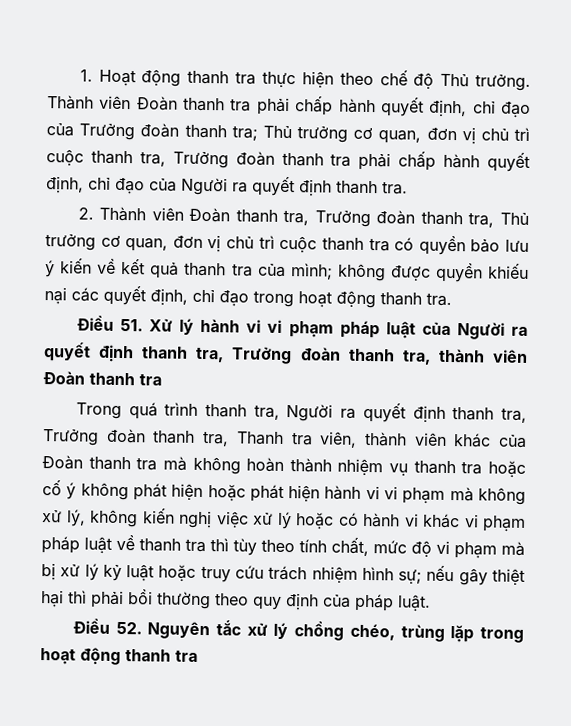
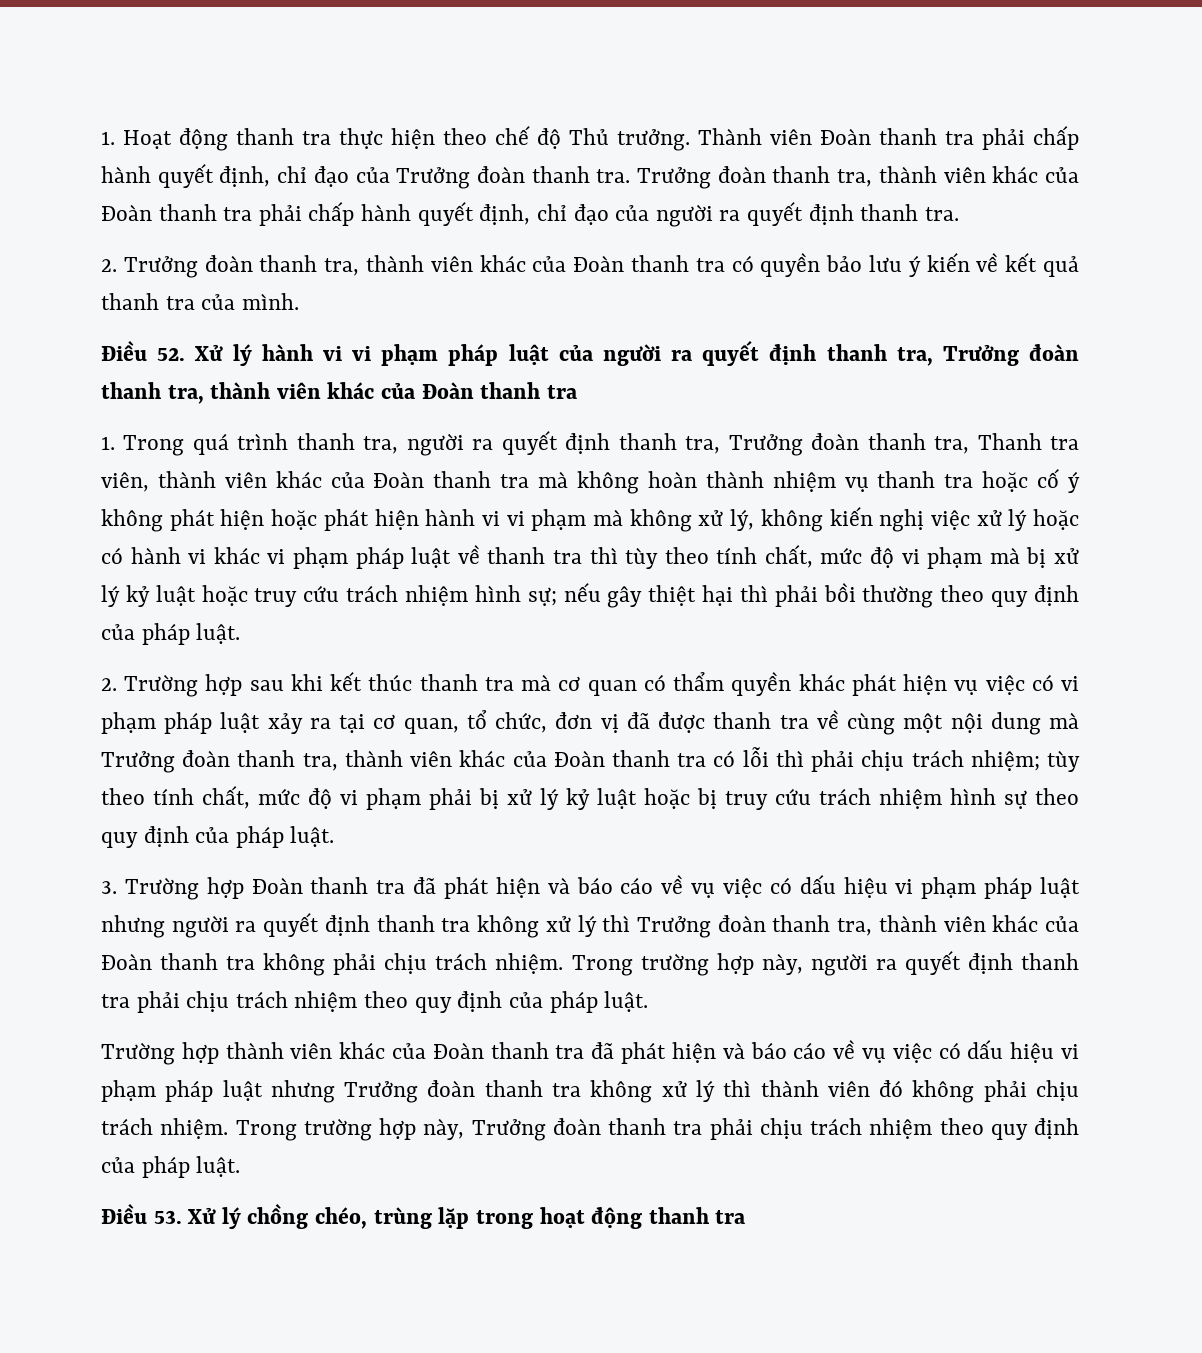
[231,125,530,145] [46,149,275,169] tra; Thủ trưởng cơ quan, đơn vị chủ trì cuộc thanh tra, Trưởng đoàn -> [596,166,1080,189] [101,204,152,221] tra. Trưởng đoàn thanh tra, thành viên khác của Đoàn
[181,177,228,196] Người -> [655,204,713,227] người
[99,206,529,228] [45,234,318,254] Thành viên Đoàn thanh tra, Trưởng đoàn thanh tra, Thủ trưởng cơ quan, đơn vị chủ trì cuộc -> [123,255,625,278] Trưởng đoàn thanh tra, thành viên khác của Đoàn
[290,262,529,283] [44,285,452,309] [76,315,143,332] mình; không được quyền khiếu nại các quyết định, chỉ đạo trong hoạt động thanh tra. // Điều 51. -> [241,293,299,310] [101,341,186,361] mình. // Điều 52.
[456,322,505,340] Người -> [602,344,661,366] người
(528, 356) none -> [327,382,417,399] khác của
(162, 379) none -> [101,436,115,450] 1.
[286,404,334,422] Người -> [406,433,464,456] người
[72,618,268,640] Điều 52. Nguyên tắc xử -> [101,672,1079,697] [101,710,1079,735] [101,747,1080,773] [101,786,1079,810] [101,826,335,848] [101,875,1081,900] [101,913,1079,938] [101,951,1079,976] [101,991,649,1013] [101,1040,1080,1065] [101,1080,1079,1103] [101,1118,1079,1141] [101,1156,241,1178] [101,1204,217,1224] 2. Trường hợp sau khi kết thúc thanh tra mà cơ quan có thẩm quyền khác phát hiện vụ việc có vi phạm pháp luật xảy ra tại cơ quan, tổ chức, đơn vị đã được thanh tra về cùng một nội dung mà Trưởng đoàn thanh tra, thành viên khác của Đoàn thanh tra có lỗi thì phải chịu trách nhiệm; tùy theo tính chất, mức độ vi phạm phải bị xử lý kỷ luật hoặc bị truy cứu trách nhiệm hình sự theo quy định của pháp luật. // 3. Trường hợp Đoàn thanh tra đã phát hiện và báo cáo về vụ việc có dấu hiệu vi phạm pháp luật nhưng người ra quyết định thanh tra không xử lý thì Trưởng đoàn thanh tra, thành viên khác của Đoàn thanh tra không phải chịu trách nhiệm. Trong trường hợp này, người ra quyết định thanh tra phải chịu trách nhiệm theo quy định của pháp luật. // Trường hợp thành viên khác của Đoàn thanh tra đã phát hiện và báo cáo về vụ việc có dấu hiệu vi phạm pháp luật nhưng Trưởng đoàn thanh tra không xử lý thì thành viên đó không phải chịu trách nhiệm. Trong trường hợp này, Trưởng đoàn thanh tra phải chịu trách nhiệm theo quy định của pháp luật. // Điều 53. Xử

